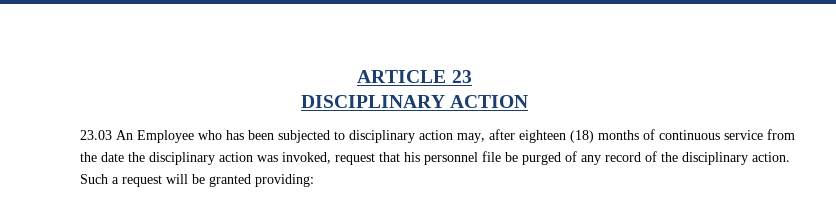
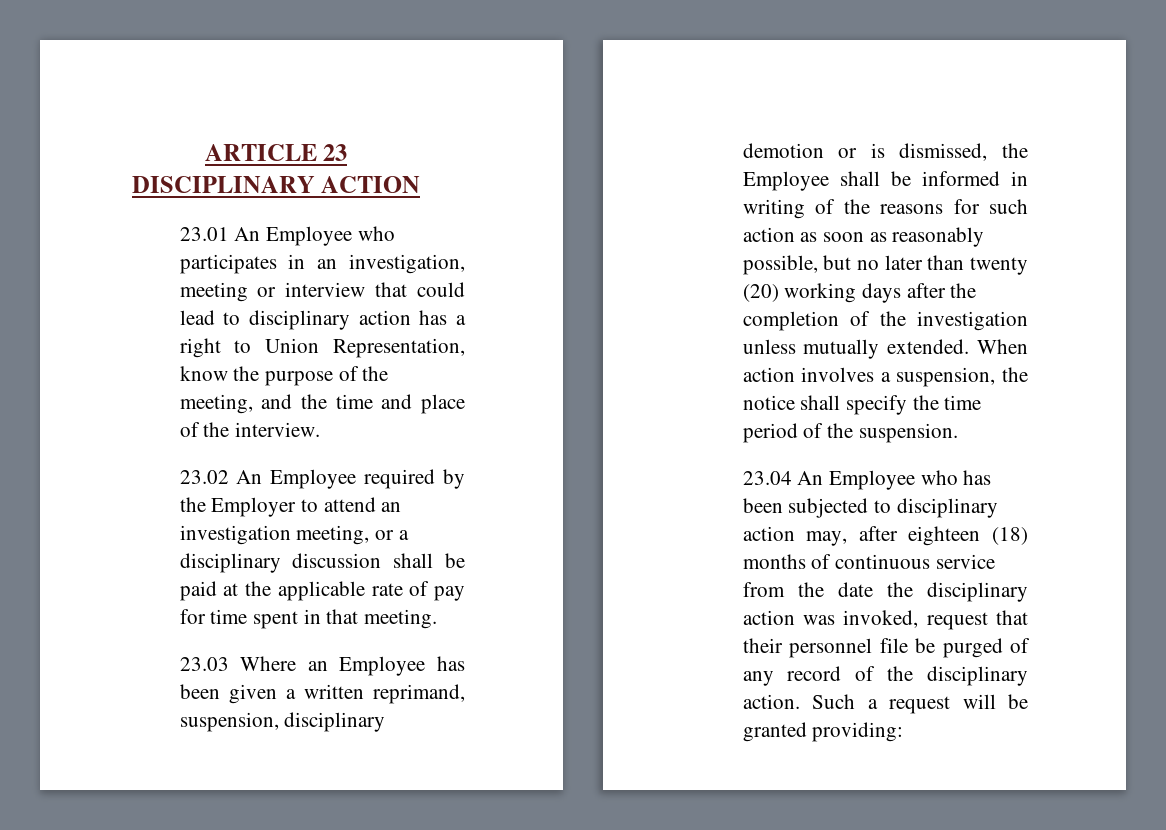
[79,130,112,140] 23.03 -> [179,226,395,246] [179,254,465,274] [179,282,465,302] [179,310,466,330] [179,338,465,358] [179,366,389,386] [179,394,465,414] [179,422,320,437] [179,469,465,489] [179,497,402,517] [179,525,409,545] [179,553,465,573] [179,581,465,601] [179,609,437,629] [179,656,465,676] [179,684,465,704] [179,712,386,732] [742,143,1028,161] [742,171,1028,191] [742,199,1028,219] [742,227,985,247] [742,255,1028,275] [742,283,977,303] [742,311,1028,331] [742,339,1028,359] [742,367,1028,387] [742,395,982,415] [742,423,958,443] [742,471,792,485] 23.01 An Employee who participates in an investigation, meeting or interview that could lead to disciplinary action has a right to Union Representation, know the purpose of the meeting, and the time and place of the interview. // 23.02 An Employee required by the Employer to attend an investigation meeting, or a disciplinary discussion shall be paid at the applicable rate of pay for time spent in that meeting. // 23.03 Where an Employee has been given a written reprimand, suspension, disciplinary demotion or is dismissed, the Employee shall be informed in writing of the reasons for such action as soon as reasonably possible, but no later than twenty (20) working days after the completion of the investigation unless mutually extended. When action involves a suspension, the notice shall specify the time period of the suspension. // 23.04
[403,152,420,162] his -> [742,638,783,653] their

